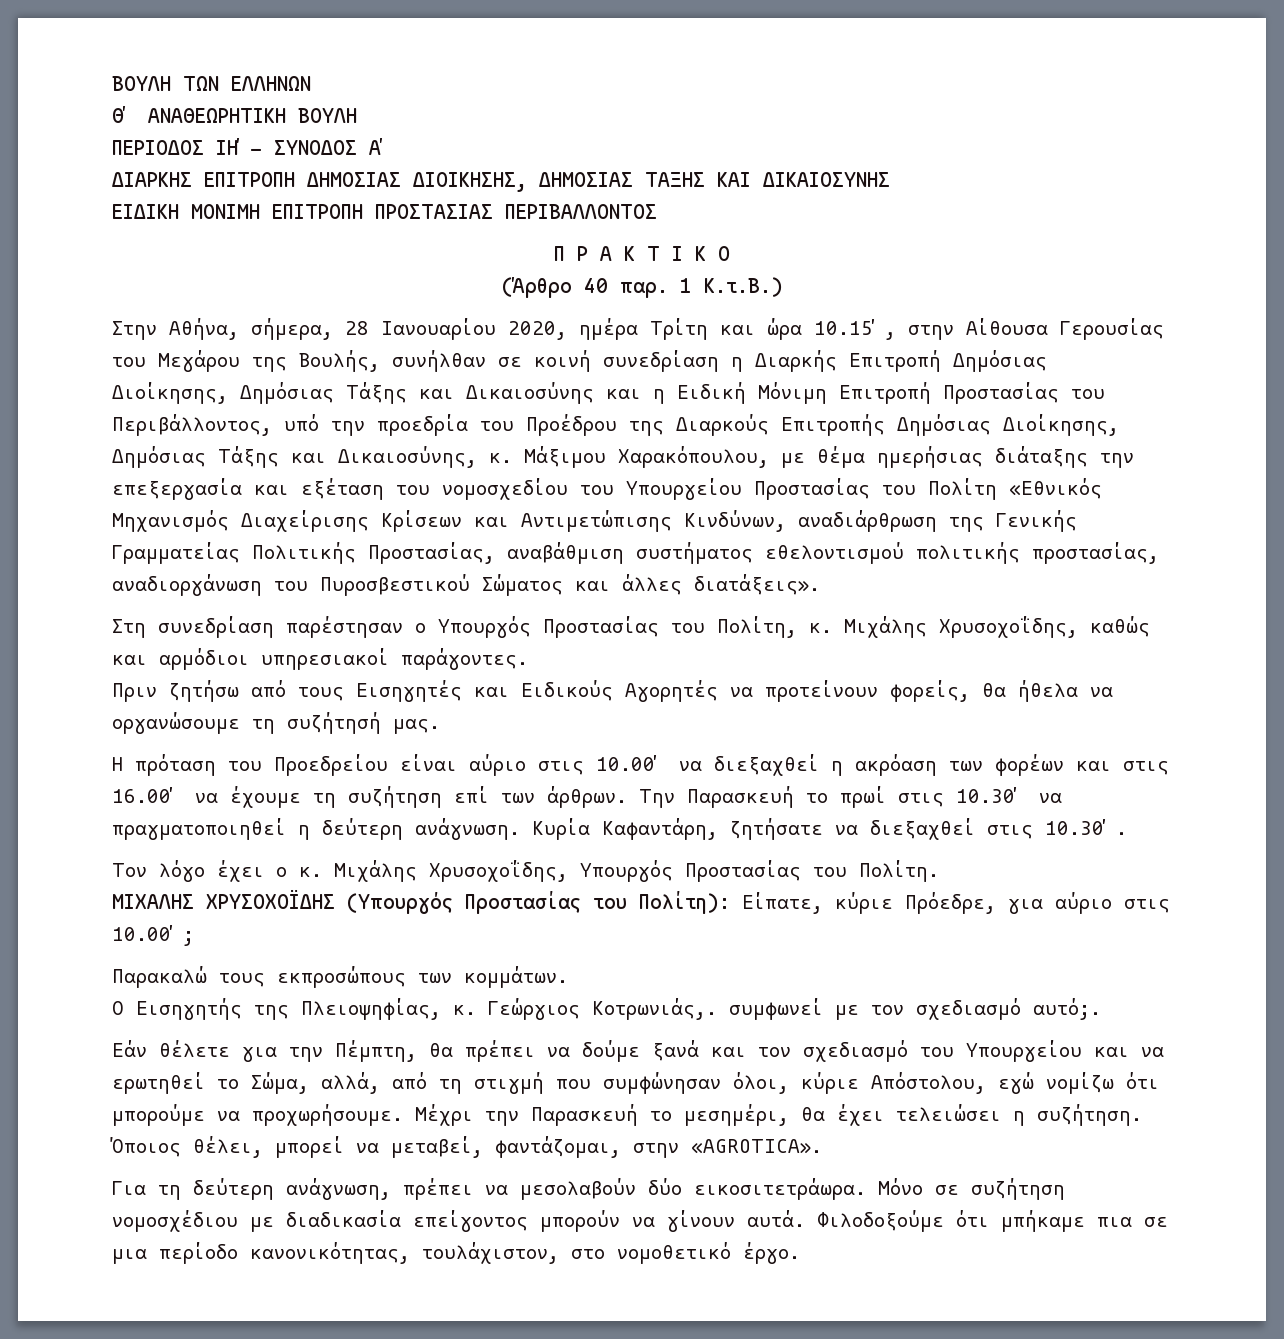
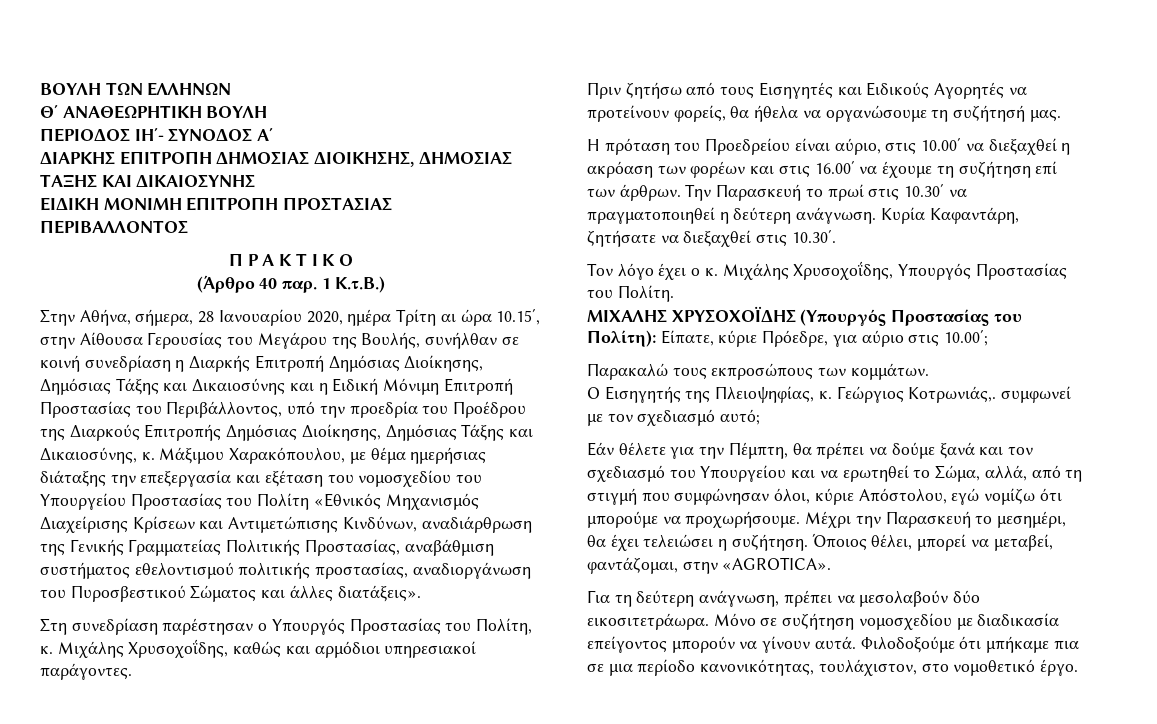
[720,325,755,335] και -> [440,313,456,322] αι
[469,754,526,776] αύριο -> [834,138,881,155] αύριο,
[1033,998,1101,1020] αυτό;. -> [720,409,761,425] αυτό;
[112,1210,238,1233] νομοσχέδιου -> [858,613,952,630] νομοσχεδίου

